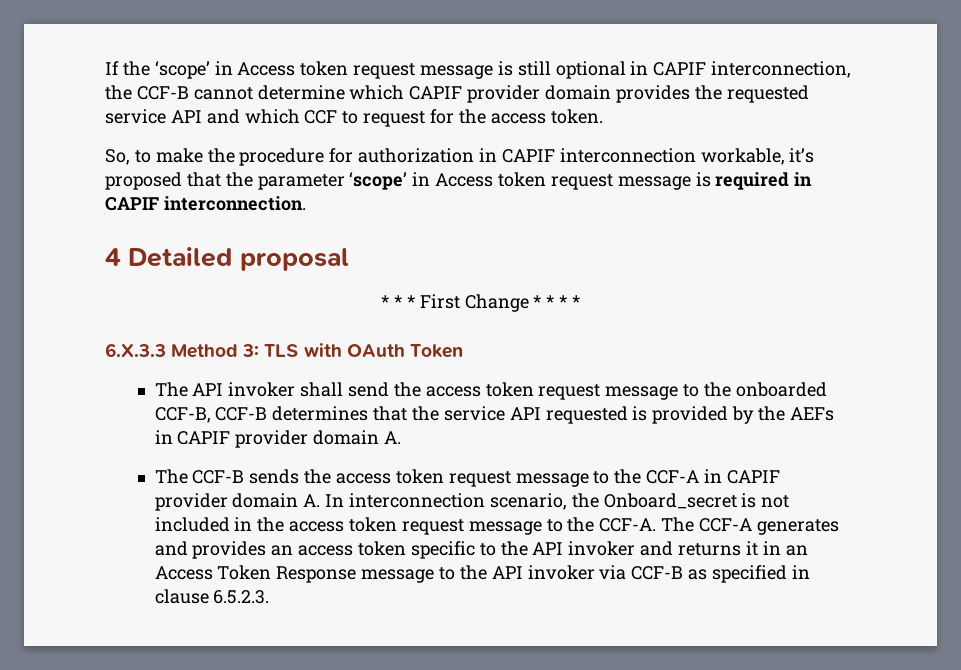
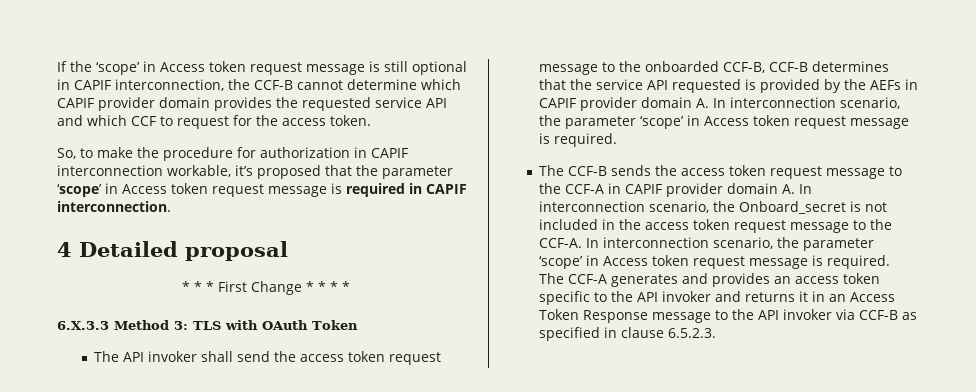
(401, 437) none -> [713,97,901,109] [539,115,910,129] [539,133,618,147] In interconnection scenario, the parameter ‘scope’ in Access token request message is required.
(657, 525) none -> [586,237,875,251] [539,255,891,269] In interconnection scenario, the parameter ‘scope’ in Access token request message is required.

